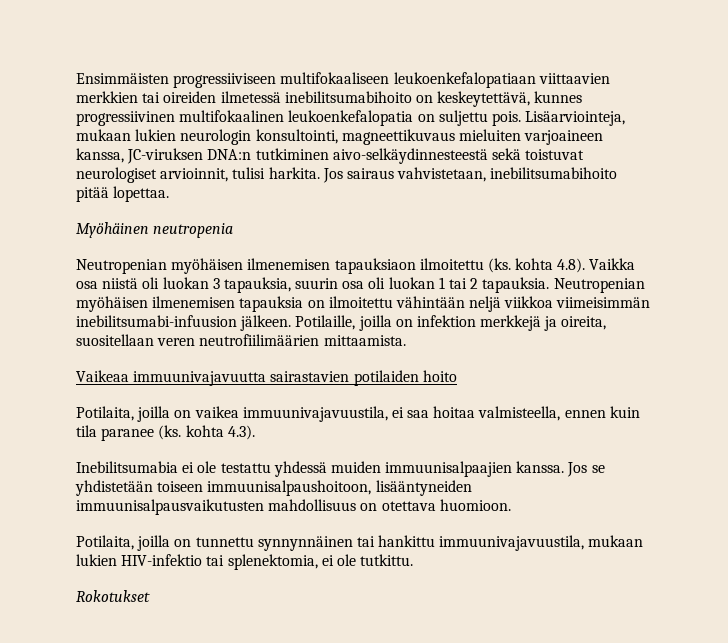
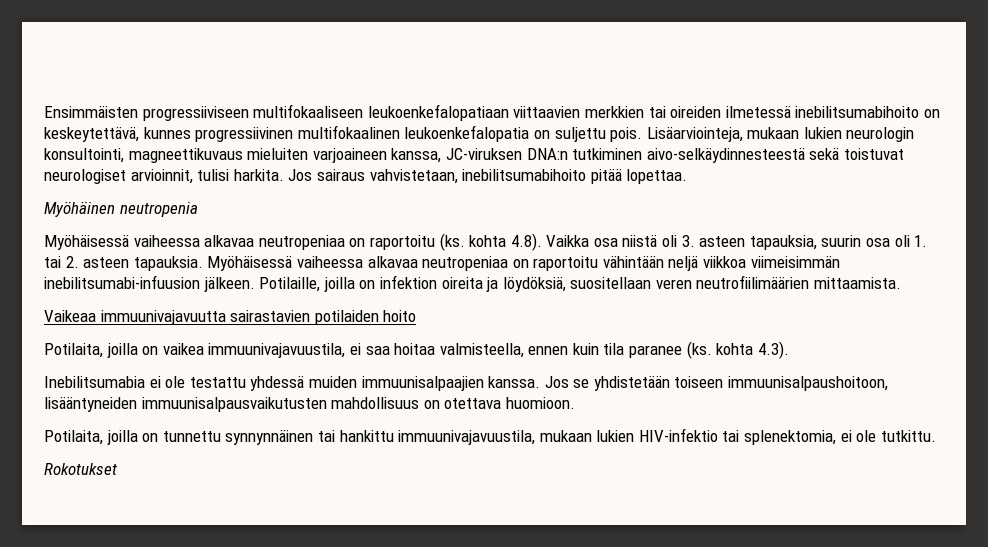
[76,258,484,274] Neutropenian myöhäisen ilmenemisen tapauksiaon ilmoitettu -> [44,235,435,250] Myöhäisessä vaiheessa alkavaa neutropeniaa on raportoitu
[162,277,220,289] luokan 3 -> [681,235,746,247] 3. asteen
[388,277,645,293] [76,296,393,312] luokan 1 tai 2 tapauksia. Neutropenian myöhäisen ilmenemisen tapauksia on ilmoitettu -> [914,235,928,247] [44,256,599,271] 1. tai 2. asteen tapauksia. Myöhäisessä vaiheessa alkavaa neutropeniaa on raportoitu
[480,315,607,331] merkkejä ja oireita, -> [441,277,566,292] oireita ja löydöksiä,

